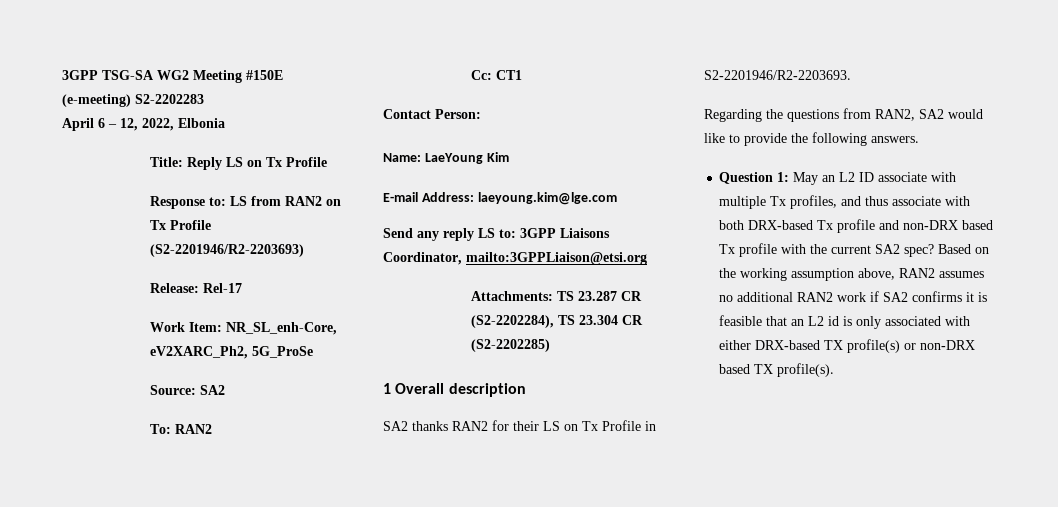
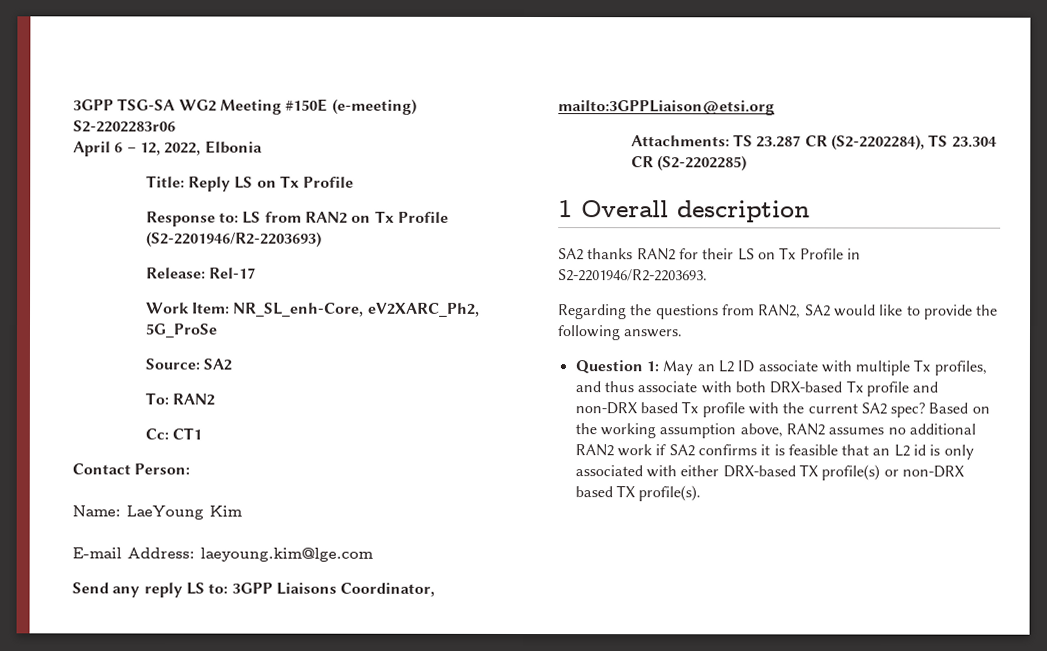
[135,94,204,104] S2-2202283 -> [73,120,176,133] S2-2202283r06

